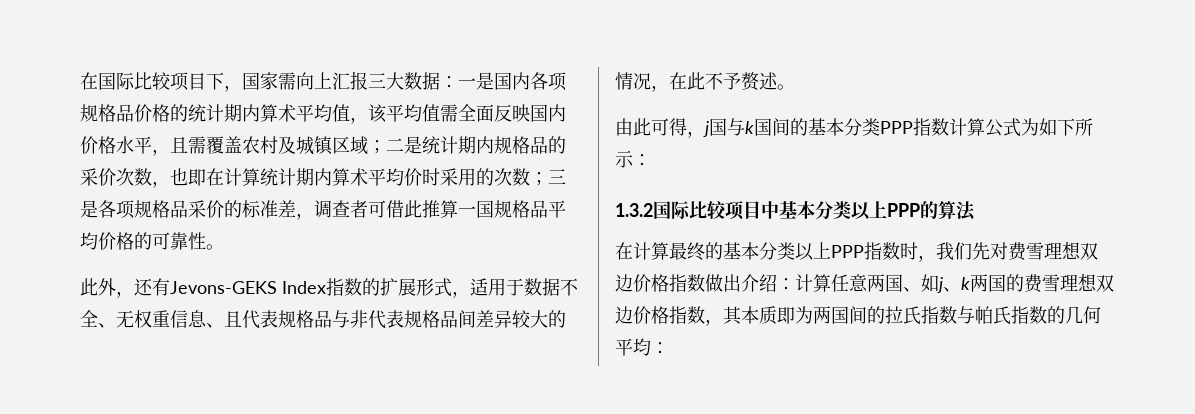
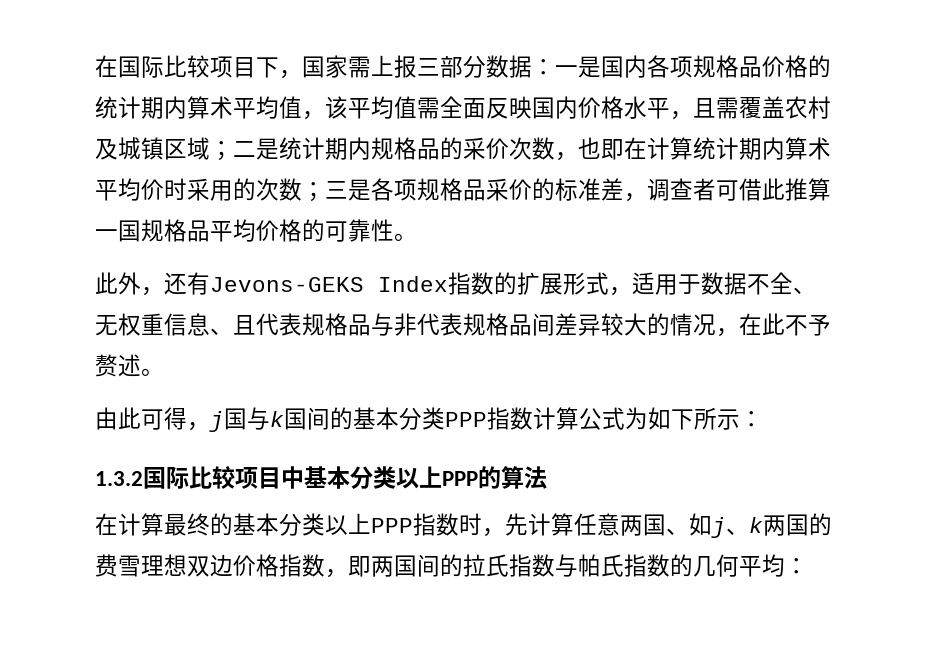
[296,71,404,90] 向上汇报三大 -> [371,55,486,78] 上报三部分
[936,241,1098,261] [615,274,795,292] 我们先对费雪理想双边价格指数做出介绍： -> [505,513,528,536] 先
[723,306,813,325] 其本质即为 -> [348,556,371,577] 即

